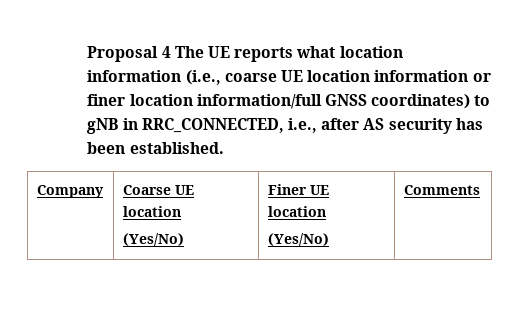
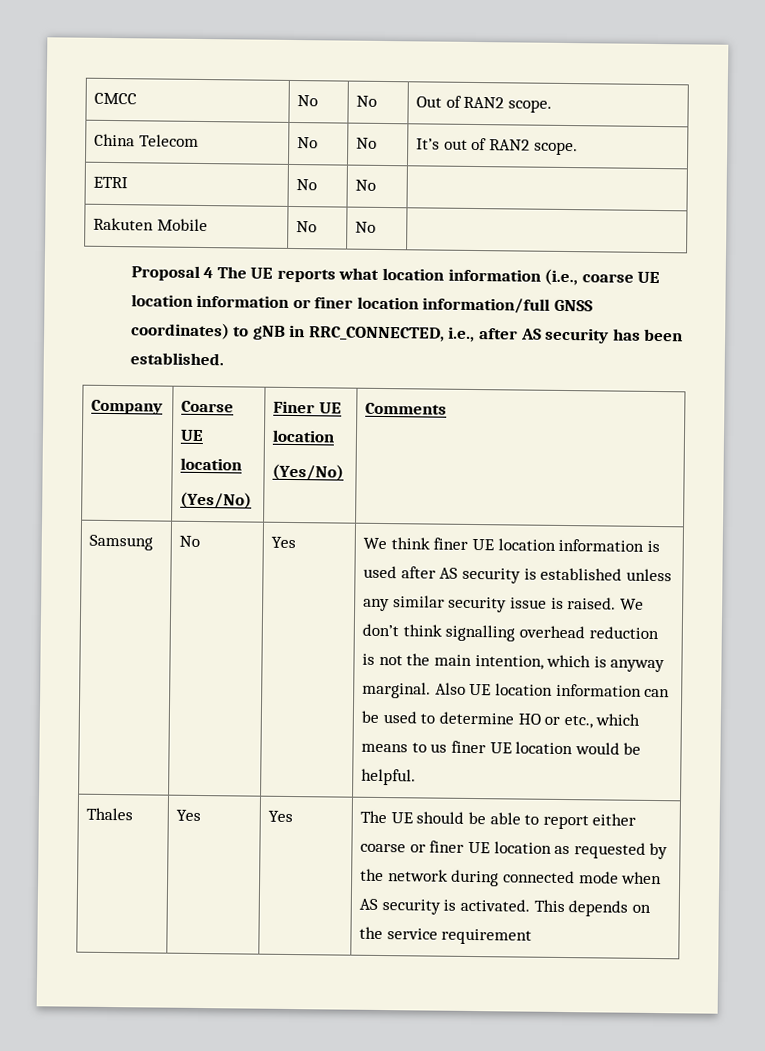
(87, 54) none -> [94,92,138,105] [297,95,319,107] [356,95,378,107] [416,95,552,113] [94,133,199,147] [297,137,319,149] [356,137,378,149] [416,137,578,156] [93,176,129,189] [296,179,318,191] [355,179,377,191] [93,217,208,232] [296,221,318,233] [355,221,377,233] CMCC | No | No | Out of RAN2 scope. // China Telecom | No | No | It’s out of RAN2 scope. // ETRI | No | No | // Rakuten Mobile | No | No | //
(480, 190) none -> [89,534,154,551] [179,535,201,548] [271,536,297,549] [363,537,660,553] [363,565,672,584] [363,595,644,613] [362,623,659,642] [362,653,666,673] [362,681,671,699] [361,710,641,729] [361,740,642,755] [361,768,417,786] [86,807,134,821] [176,809,202,822] [268,810,294,823] [360,810,637,830] [360,840,669,860] [360,868,663,887] [359,898,651,917] [359,926,533,945] // Samsung | No | Yes | We think finer UE location information is used after AS security is established unless any similar security issue is raised. We don’t think signalling overhead reduction is not the main intention, which is anyway marginal. Also UE location information can be used to determine HO or etc., which means to us finer UE location would be helpful. // Thales | Yes | Yes | The UE should be able to report either coarse or finer UE location as requested by the network during connected mode when AS security is activated. This depends on the service requirement

